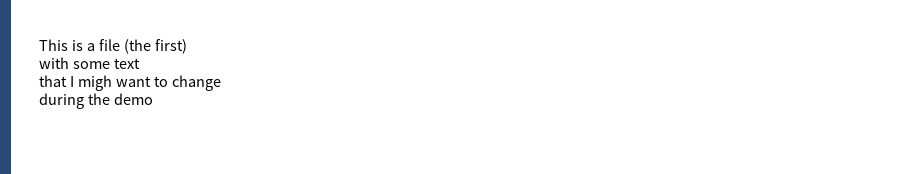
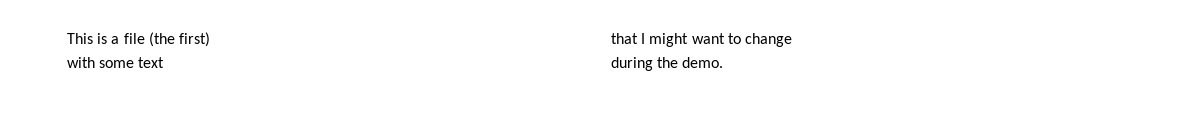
[77,75,112,91] migh -> [649,33,689,47] might
[113,93,153,105] demo -> [682,57,724,68] demo.

